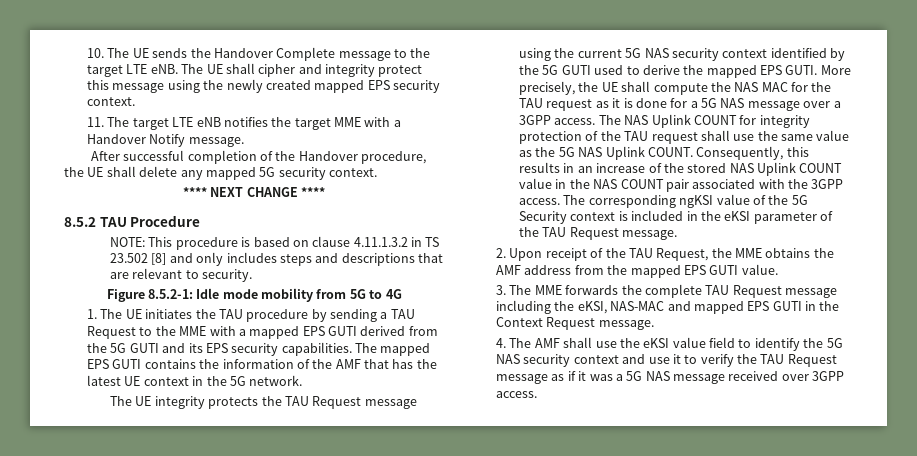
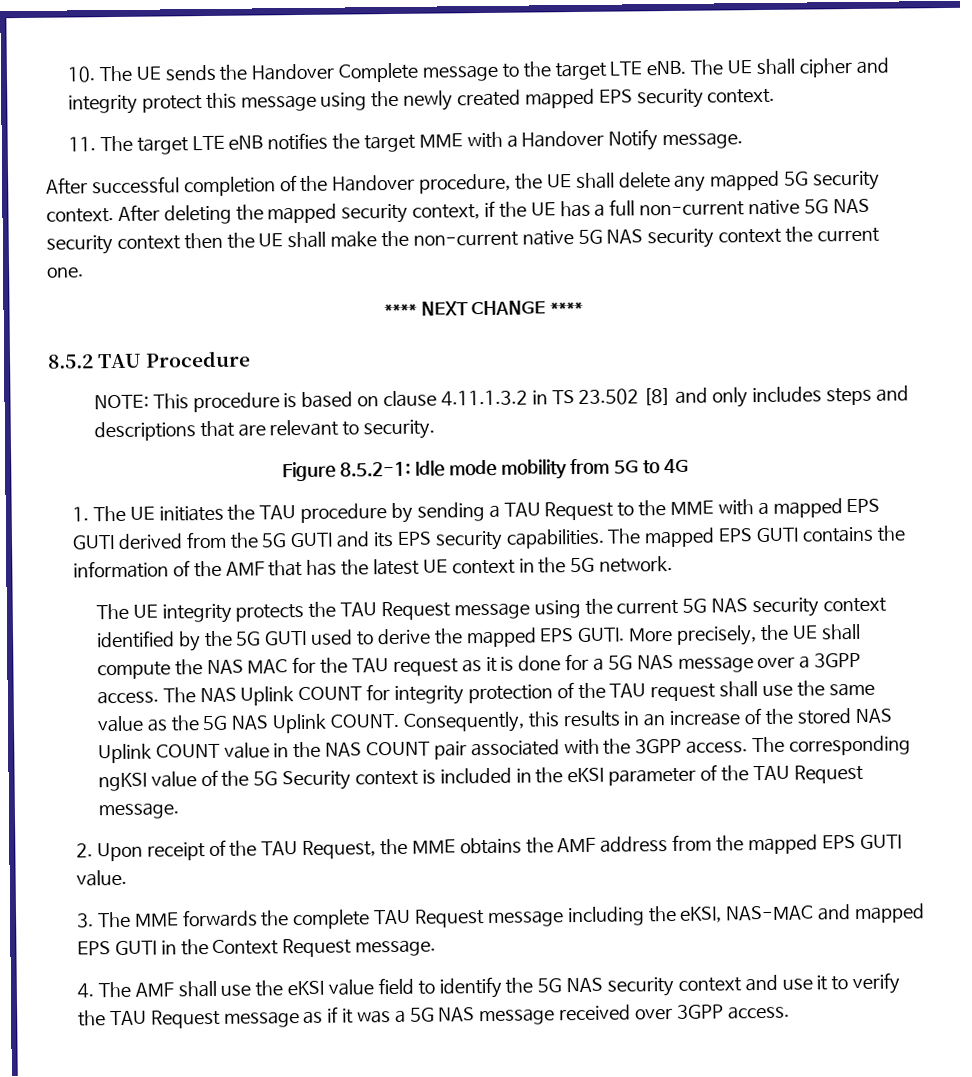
(377, 172) none -> [117,198,870,225] [46,226,880,255] [47,267,84,278] After deleting the mapped security context, if the UE has a full non-current native 5G NAS security context then the UE shall make the non-current native 5G NAS security context the current one.

